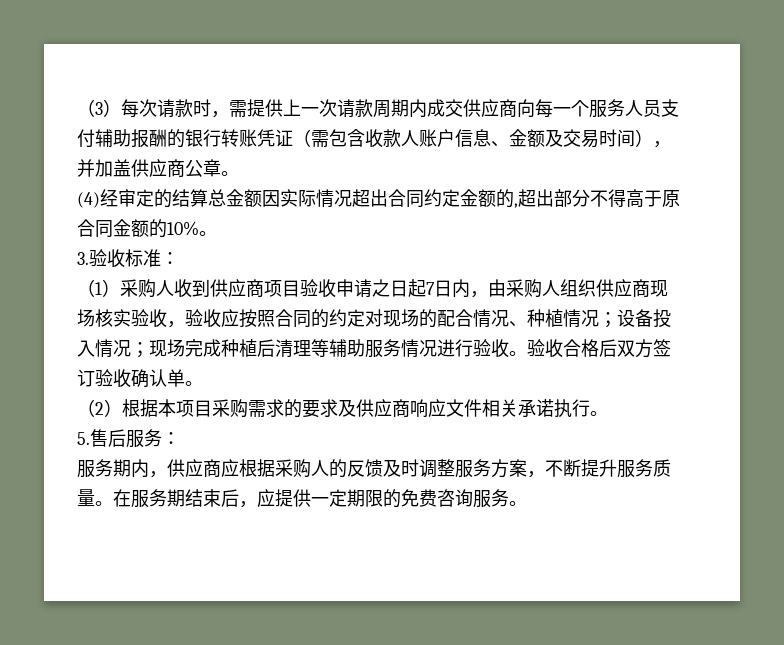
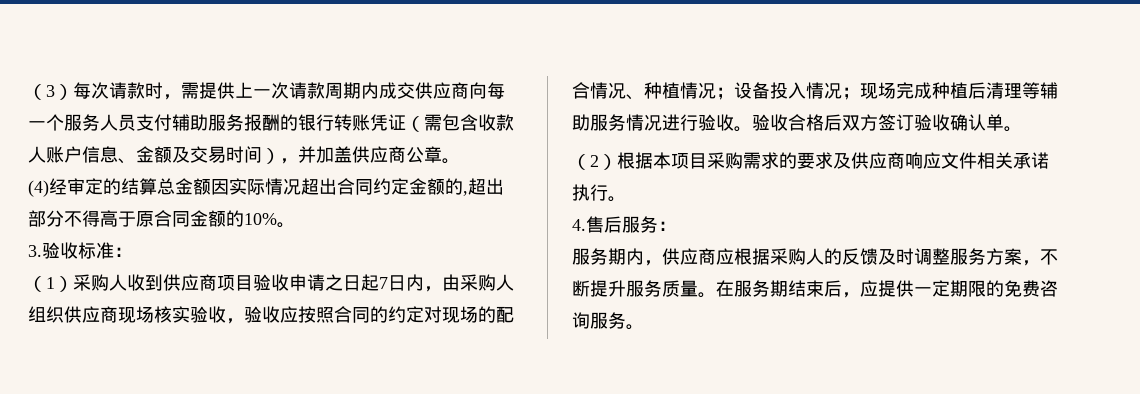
(131, 138) none -> [208,114,244,131] 服务
[77,432,90,445] 5. -> [572,219,586,231] 4.

